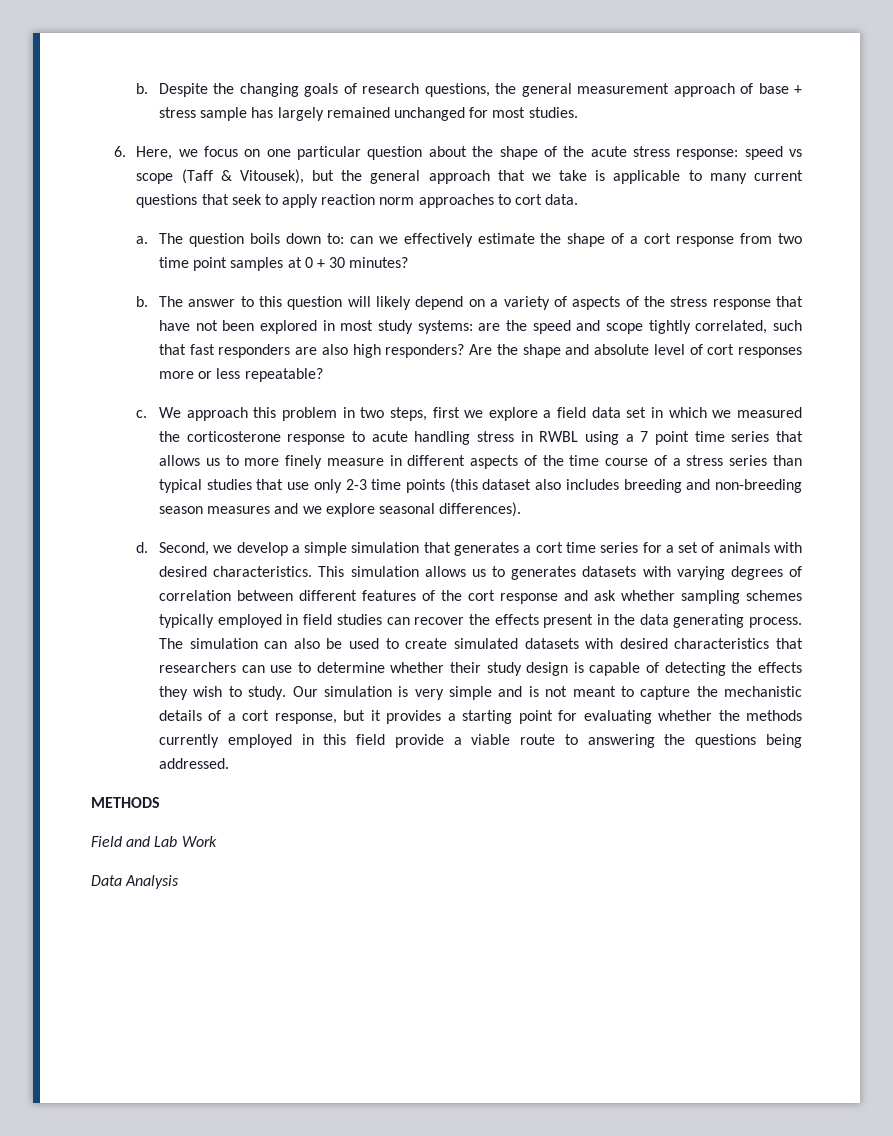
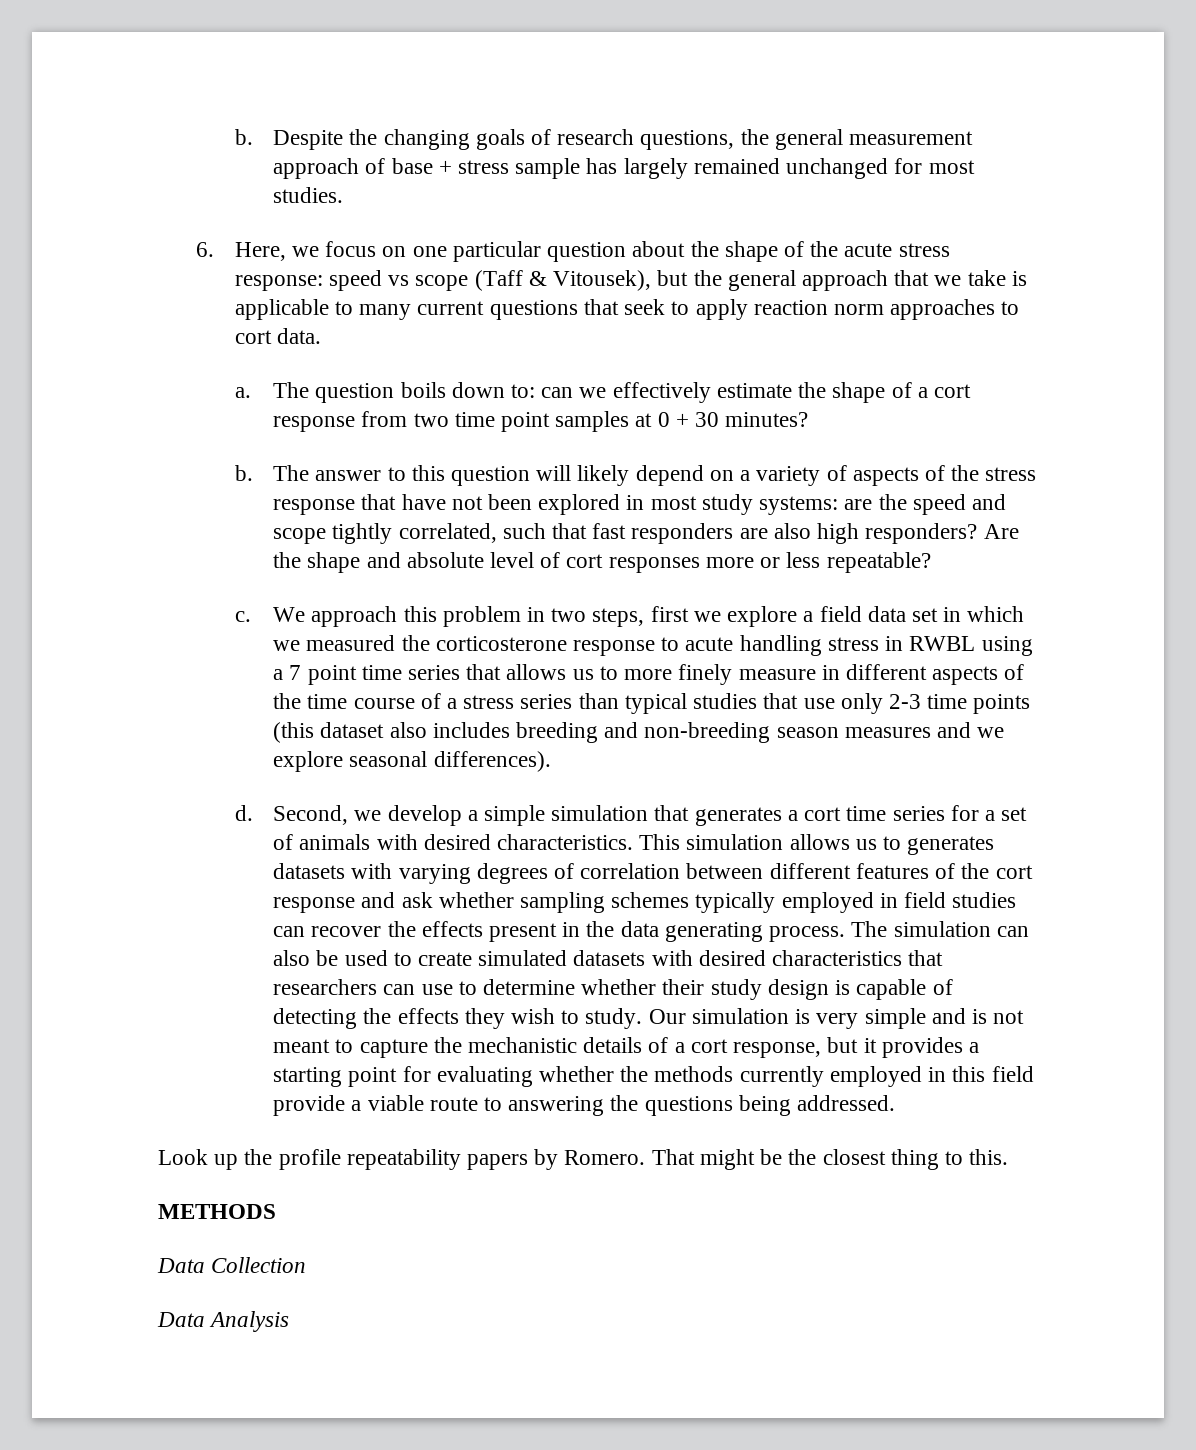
[91,797,160,808] [91,836,217,847] METHODS // Field and Lab Work -> [158,1149,1009,1170] [158,1204,276,1219] [157,1257,307,1273] Look up the profile repeatability papers by Romero. That might be the closest thing to this. // METHODS // Data Collection

